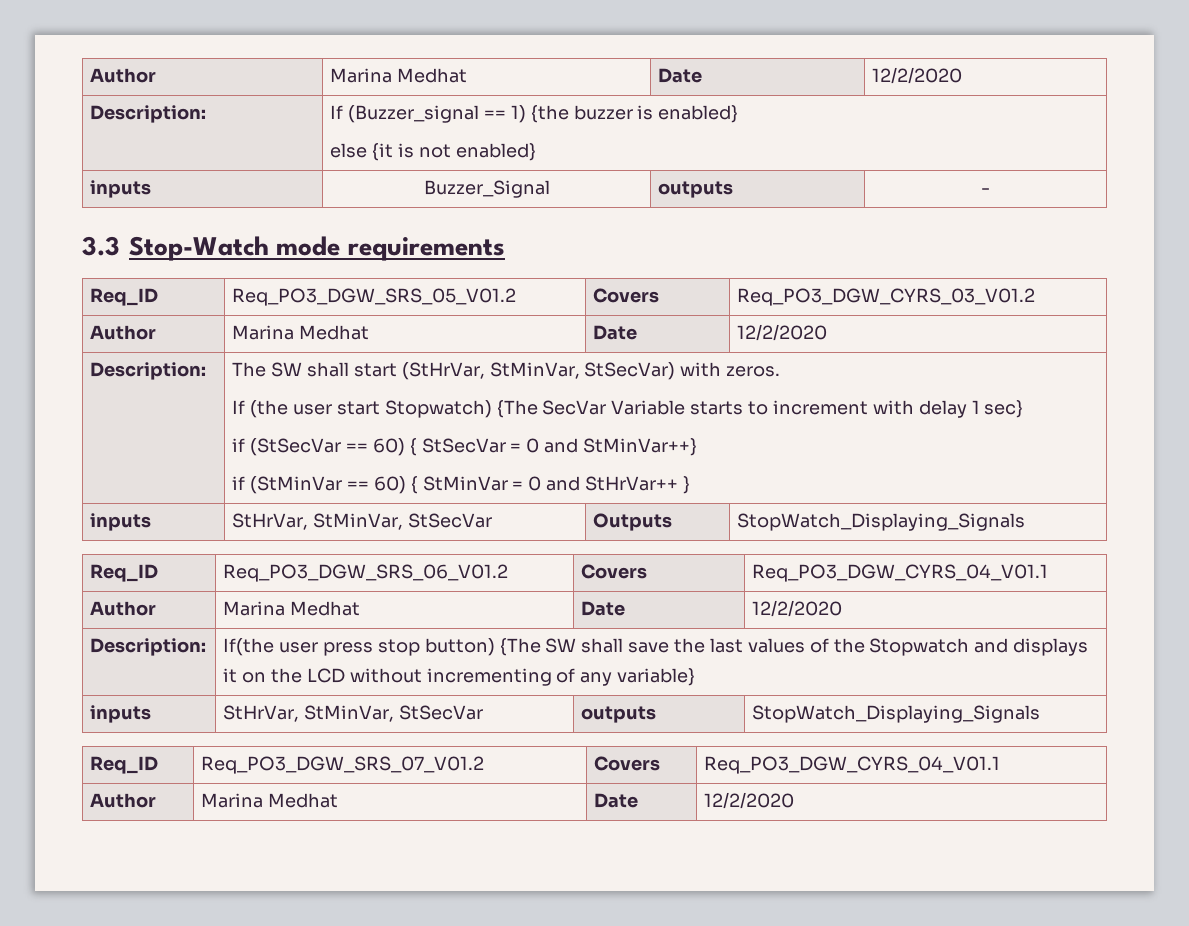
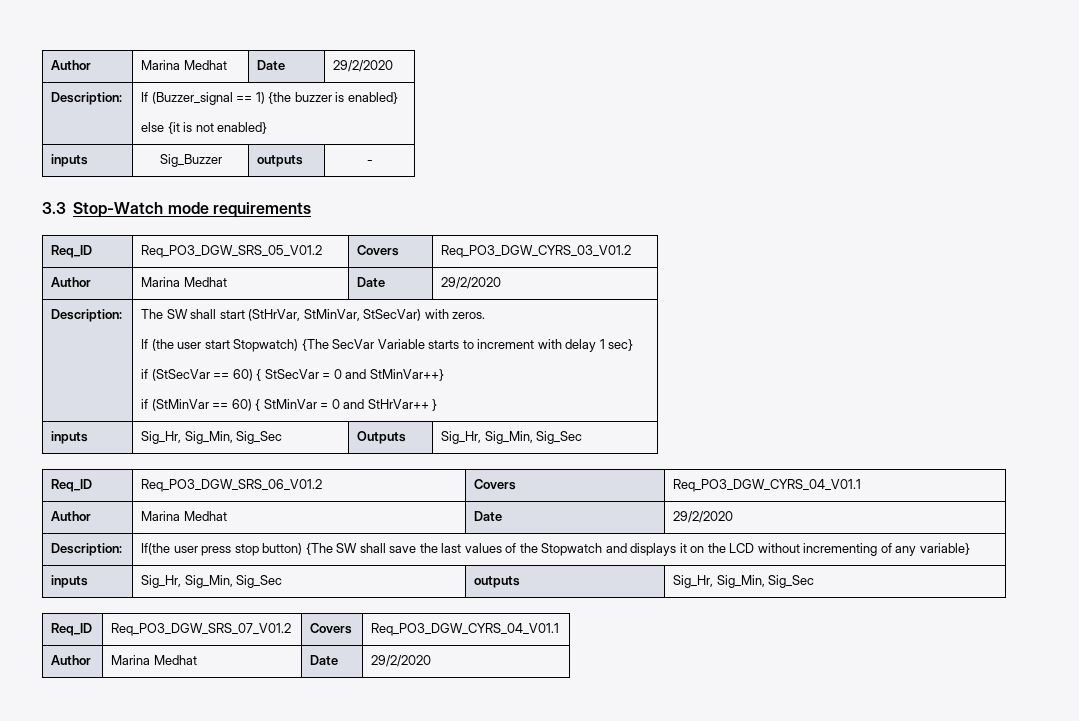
[90,68,157,83] [330,68,468,83] [658,68,703,83] [872,67,963,84] Author | Marina Medhat | Date | 12/2/2020 -> [51,60,92,70] [141,60,227,70] [257,60,286,70] [333,60,394,72] Author | Marina Medhat | Date | 29/2/2020
[423,180,550,198] Buzzer_Signal -> [159,154,222,167] Sig_Buzzer
[737,324,828,341] 12/2/2020 -> [441,277,502,289] 29/2/2020
[232,513,493,530] [593,513,673,531] [737,513,1026,531] StHrVar, StMinVar, StSecVar | Outputs | StopWatch_Displaying_Signals -> [141,431,283,444] [357,431,407,444] [441,431,583,444] Sig_Hr, Sig_Min, Sig_Sec | Outputs | Sig_Hr, Sig_Min, Sig_Sec
[752,600,843,617] 12/2/2020 -> [673,511,734,523] 29/2/2020
[223,705,484,722] [581,706,657,723] [752,705,1041,723] StHrVar, StMinVar, StSecVar | outputs | StopWatch_Displaying_Signals -> [141,575,283,588] [474,576,521,588] [673,575,815,588] Sig_Hr, Sig_Min, Sig_Sec | outputs | Sig_Hr, Sig_Min, Sig_Sec
[704,792,795,809] 12/2/2020 -> [371,655,432,667] 29/2/2020

